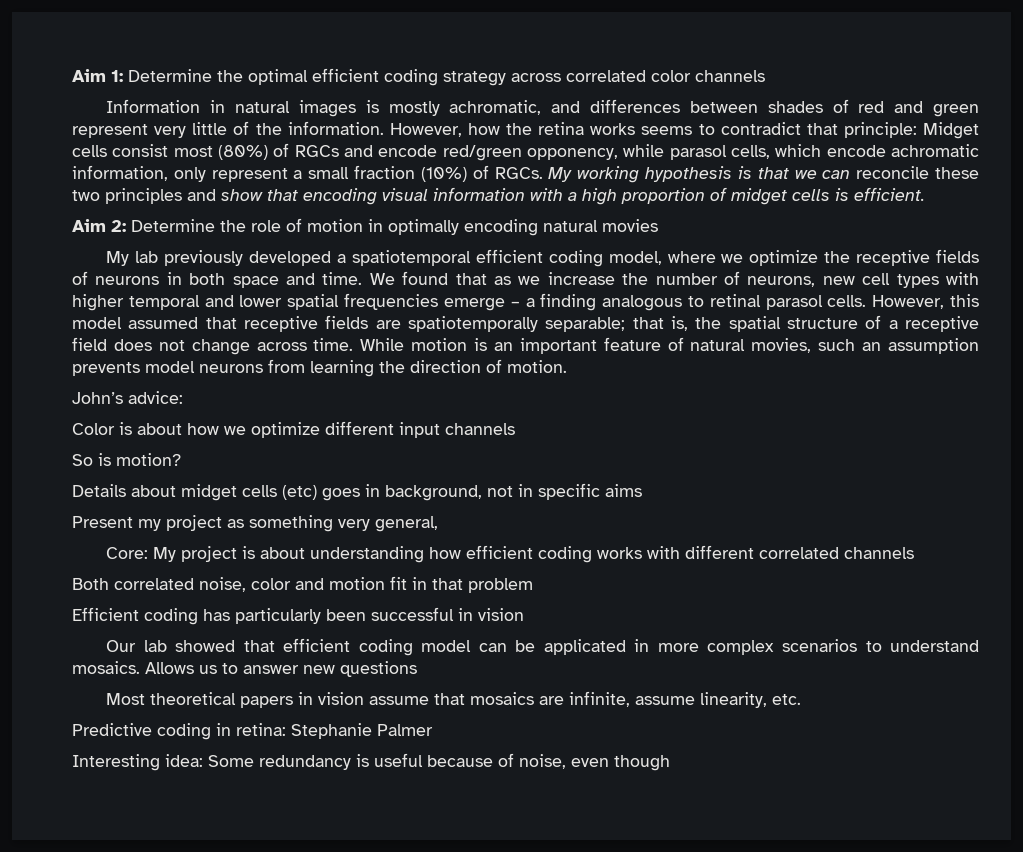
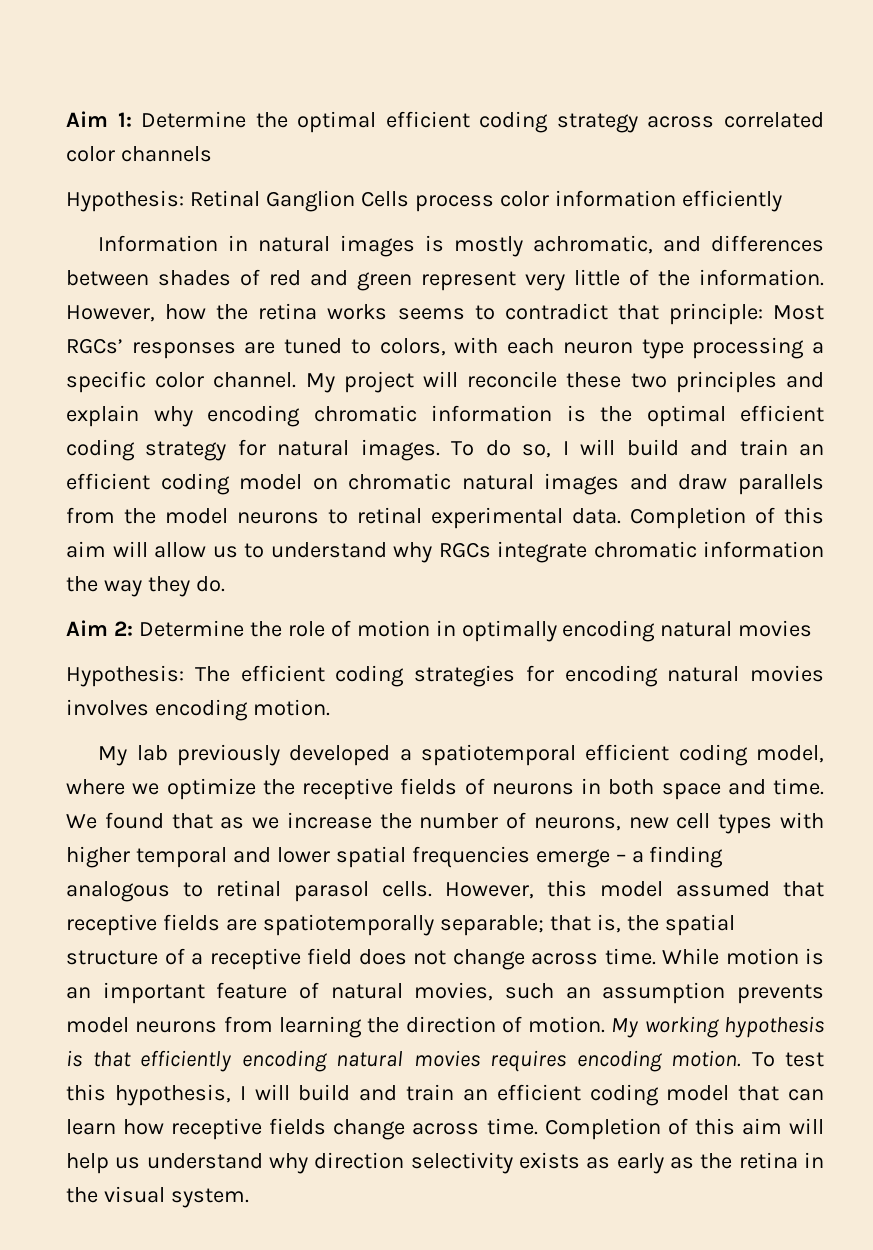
(765, 76) none -> [66,190,782,212] // Hypothesis: Retinal Ganglion Cells process color information efficiently
[923,122,979,139] [72,143,980,161] [72,165,851,183] Midget cells consist most (80%) of RGCs and encode red/green opponency, while parasol cells, which encode achromatic information, only represent a small fraction (10%) of RGCs. My working hypothesis is that we can -> [773,305,825,320] [66,337,825,359] [66,371,458,393] Most RGCs’ responses are tuned to colors, with each neuron type processing a specific color channel. My project will
[221,187,925,205] show that encoding visual information with a high proportion of midget cells is efficient. -> [66,405,824,427] [66,439,824,461] [66,473,824,495] [66,507,824,529] [66,541,824,563] [66,576,225,597] explain why encoding chromatic information is the optimal efficient coding strategy for natural images. To do so, I will build and train an efficient coding model on chromatic natural images and draw parallels from the model neurons to retinal experimental data. Completion of this aim will allow us to understand why RGCs integrate chromatic information the way they do.
(658, 225) none -> [66,665,824,687] [66,699,330,721] // Hypothesis: The efficient coding strategies for encoding natural movies involves encoding motion.
[72,391,183,404] [72,421,515,438] [72,453,181,466] [72,483,642,501] [72,515,438,532] [106,545,915,563] [72,576,533,593] [72,607,524,625] [106,638,979,656] [72,661,417,677] [106,691,802,708] [72,723,433,740] [72,753,670,771] // John’s advice: // Color is about how we optimize different input channels // So is motion? // Details about midget cells (etc) goes in background, not in specific aims // Present my project as something very general, // Core: My project is about understanding how efficient coding works with different correlated channels // Both correlated noise, color and motion fit in that problem // Efficient coding has particularly been successful in vision // Our lab showed that efficient coding model can be applicated in more complex scenarios to understand mosaics. Allows us to answer new questions // Most theoretical papers in vision assume that mosaics are infinite, assume linearity, etc. // Predictive coding in retina: Stephanie Palmer // Interesting idea: Some redundancy is useful because of noise, even though -> [611,1016,824,1038] [66,1050,824,1072] [66,1084,825,1106] [66,1118,824,1140] [66,1152,825,1174] [66,1186,249,1208] My working hypothesis is that efficiently encoding natural movies requires encoding motion. To test this hypothesis, I will build and train an efficient coding model that can learn how receptive fields change across time. Completion of this aim will help us understand why direction selectivity exists as early as the retina in the visual system.

